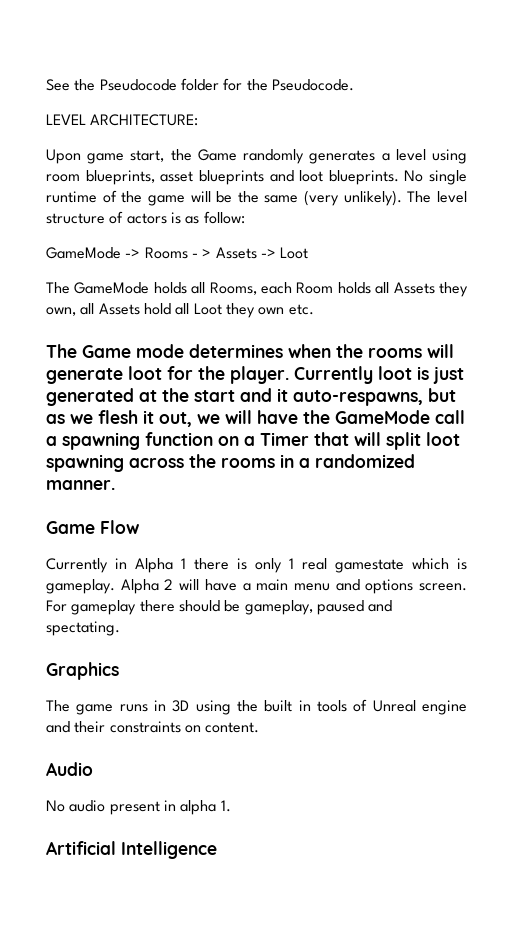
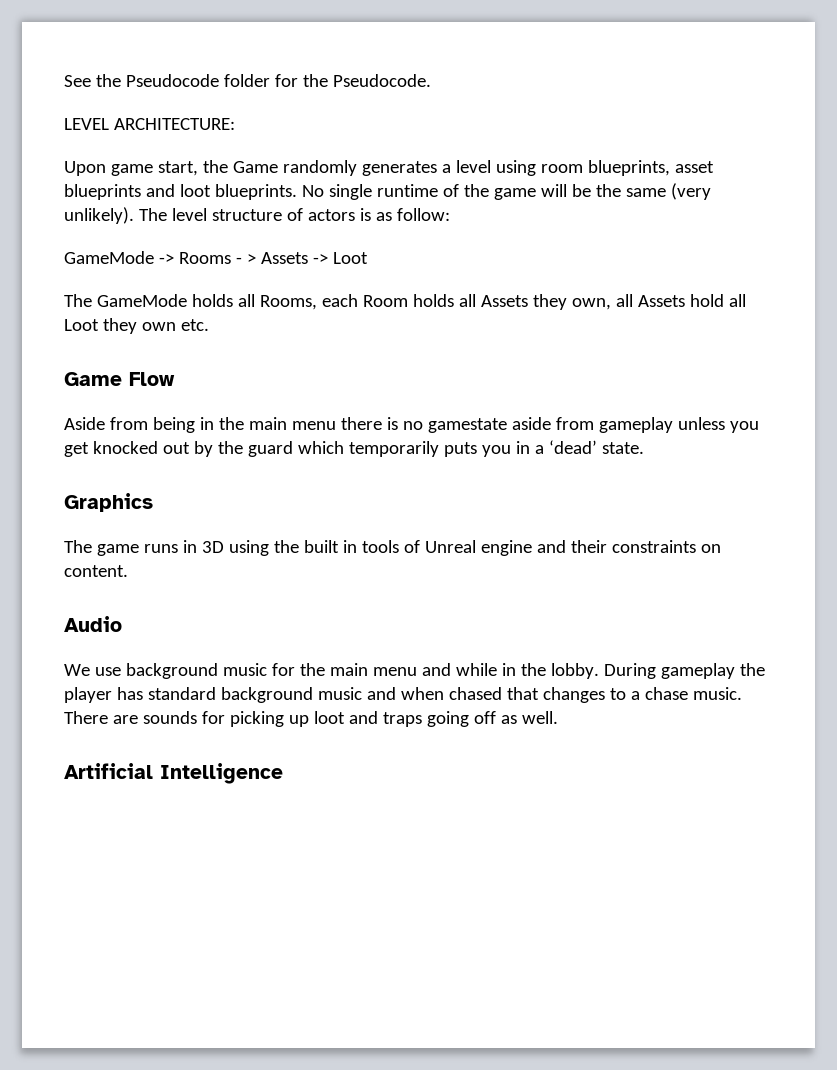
[46,344,454,358] [46,366,464,384] [46,388,456,406] [46,410,465,427] [46,432,460,450] [46,454,415,472] [46,480,115,490] [46,520,139,534] [46,558,467,573] [46,579,467,594] [46,600,393,615] [46,621,120,636] The Game mode determines when the rooms will generate loot for the player. Currently loot is just generated at the start and it auto-respawns, but as we flesh it out, we will have the GameMode call a spawning function on a Timer that will split loot spawning across the rooms in a randomized manner. // Game Flow // Currently in Alpha 1 there is only 1 real gamestate which is gameplay. Alpha 2 will have a main menu and options screen. For gameplay there should be gameplay, paused and spectating. -> [64,372,175,386] [64,417,759,433] [64,440,644,457] Game Flow // Aside from being in the main menu there is no gamestate aside from gameplay unless you get knocked out by the guard which temporarily puts you in a ‘dead’ state.
[46,800,231,815] No audio present in alpha 1. -> [64,663,765,679] [64,687,742,703] [64,711,558,727] We use background music for the main menu and while in the lobby. During gameplay the player has standard background music and when chased that changes to a chase music. There are sounds for picking up loot and traps going off as well.

